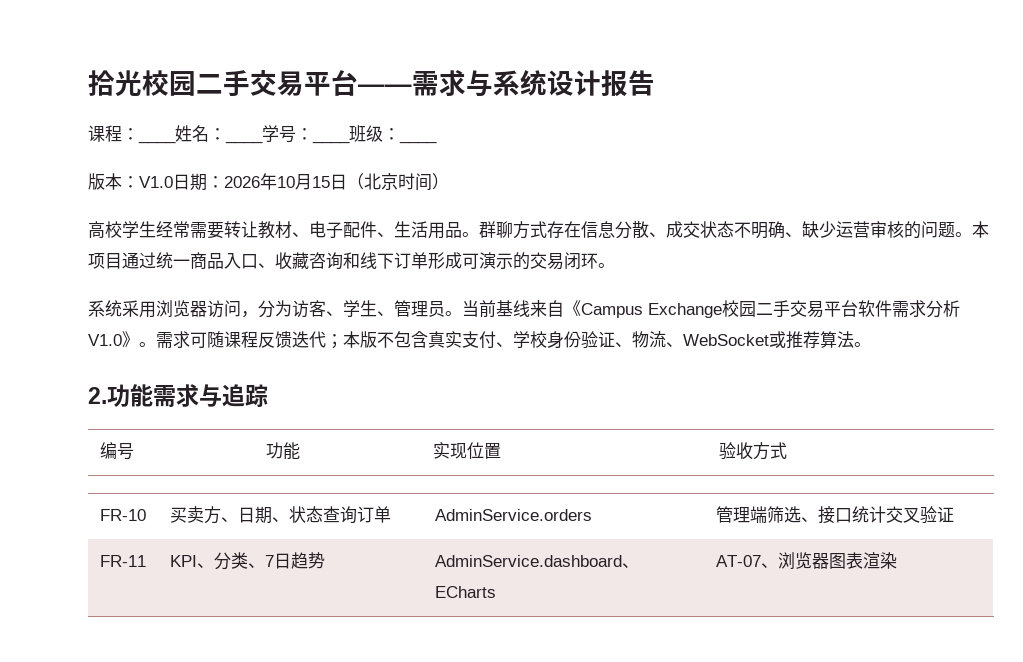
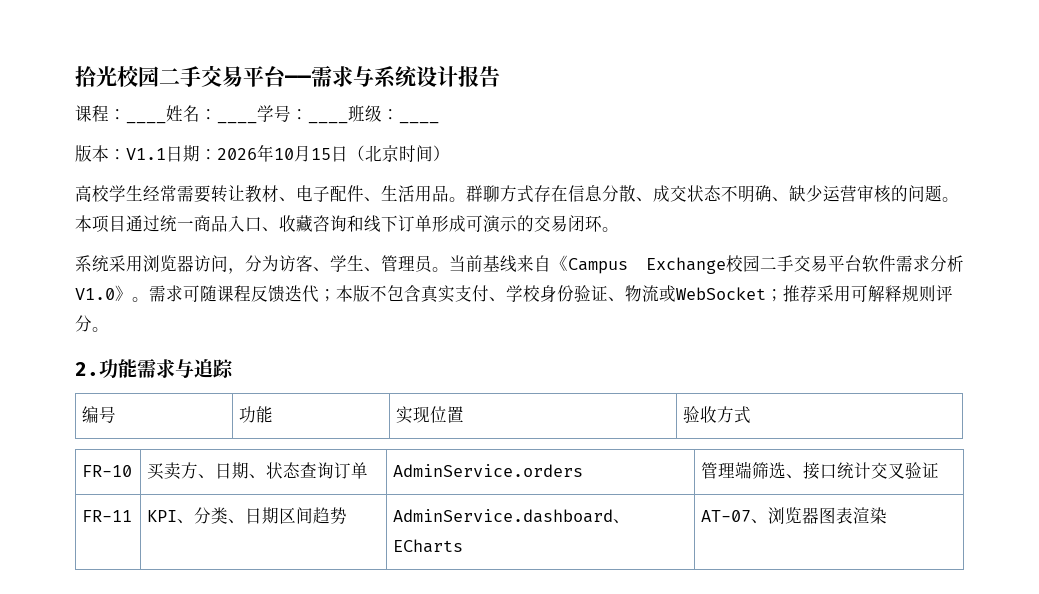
[139,176,173,188] V1.0 -> [126,148,166,160] V1.1
[666,331,854,349] 、WebSocket或推荐算法 -> [659,285,953,303] [75,315,92,332] 或WebSocket；推荐采用可解释规则评分
[264,553,291,569] 7日 -> [245,507,314,524] 日期区间

